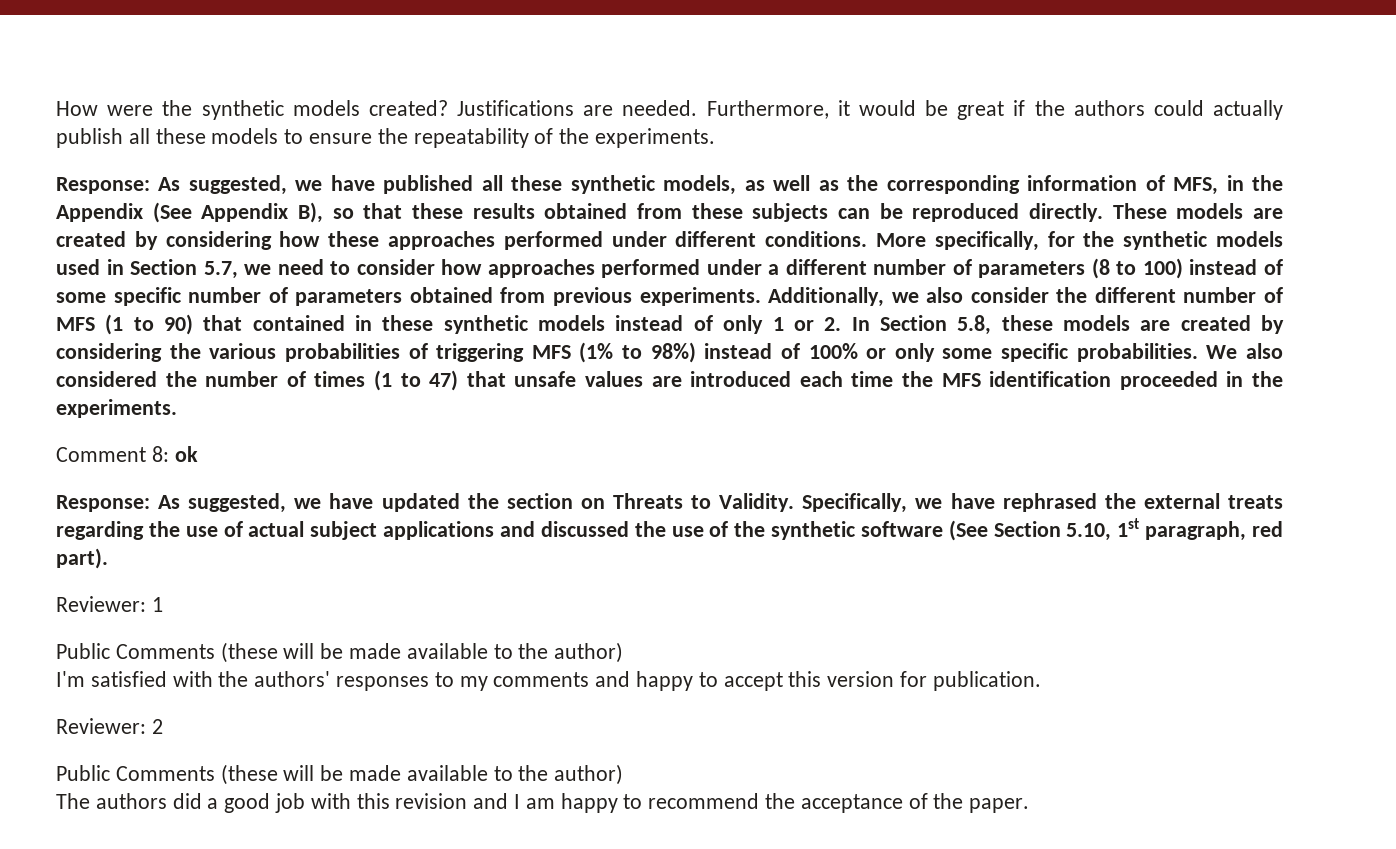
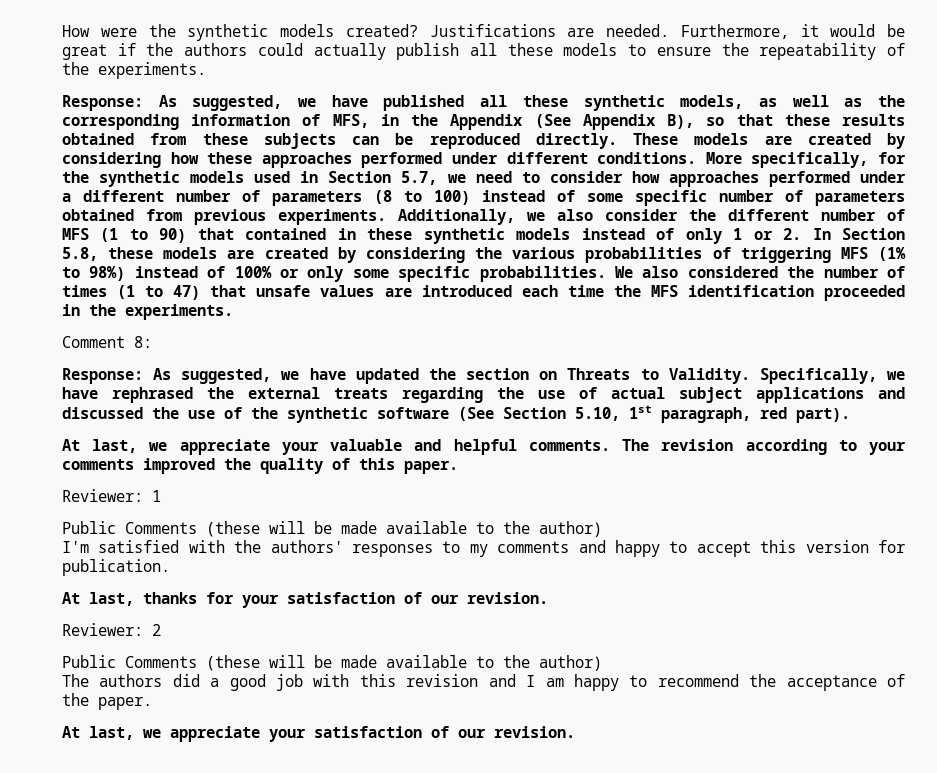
[174,446,198,462] ok -> (152, 342) none
(108, 558) none -> [62,439,907,455] [62,458,458,474] // At last, we appreciate your valuable and helpful comments. The revision according to your comments improved the quality of this paper.
(1041, 681) none -> [62,592,548,608] // At last, thanks for your satisfaction of our revision.
(1030, 805) none -> [62,726,575,742] // At last, we appreciate your satisfaction of our revision.

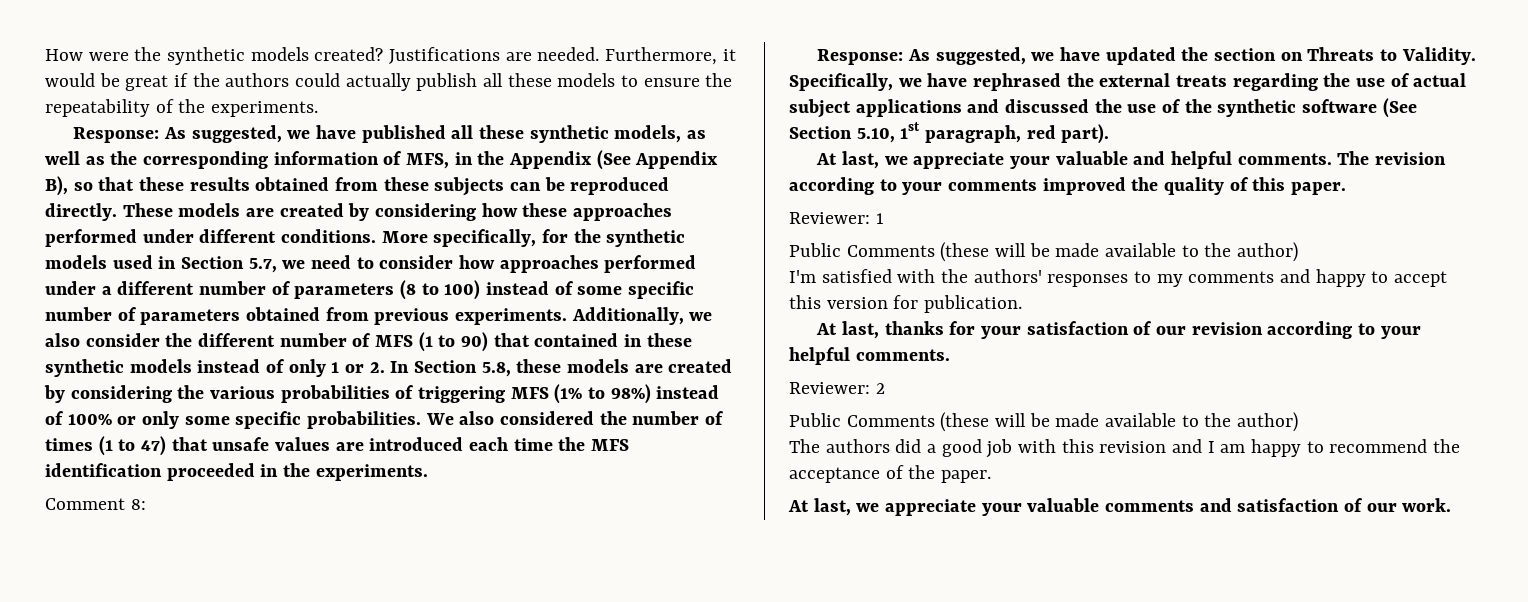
[467,592,548,604] revision. -> [1191,321,1421,339] [789,347,950,365] revision according to your helpful comments.
[314,726,575,738] satisfaction of our revision. -> [1027,498,1452,512] valuable comments and satisfaction of our work.

